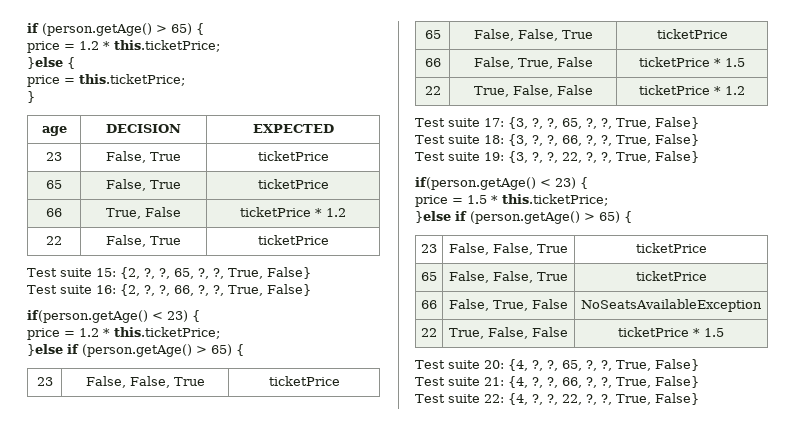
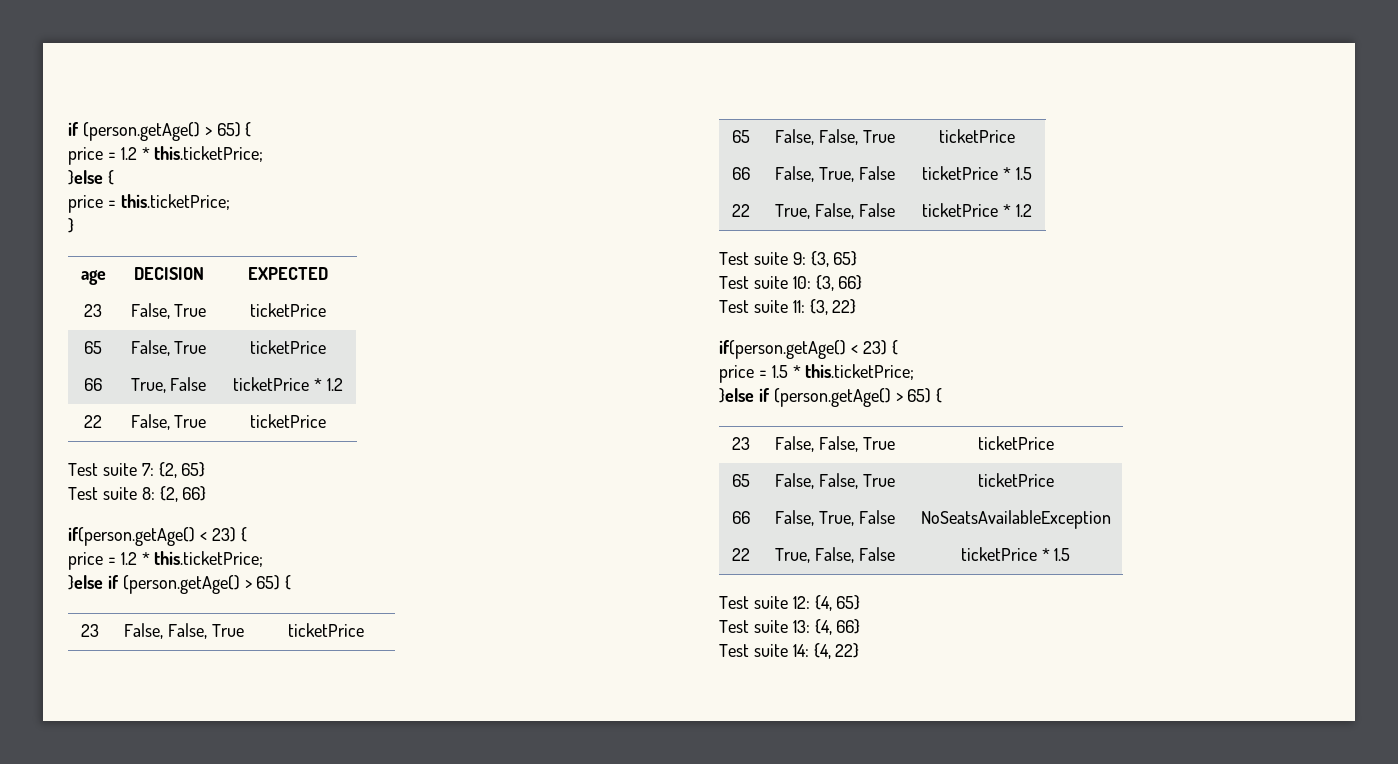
[96,267,311,279] [27,284,311,296] 15: {2, ?, ?, 65, ?, ?, True, False} // Test suite 16: {2, ?, ?, 66, ?, ?, True, False} -> [141,462,206,478] [68,486,207,502] 7: {2, 65} // Test suite 8: {2, 66}
[484,117,699,129] [415,134,699,146] [415,151,699,163] 17: {3, ?, ?, 65, ?, ?, True, False} // Test suite 18: {3, ?, ?, 66, ?, ?, True, False} // Test suite 19: {3, ?, ?, 22, ?, ?, True, False} -> [792,251,858,267] [719,275,863,291] [719,299,857,315] 9: {3, 65} // Test suite 10: {3, 66} // Test suite 11: {3, 22}
[484,359,699,371] [415,376,699,388] [415,393,699,405] 20: {4, ?, ?, 65, ?, ?, True, False} // Test suite 21: {4, ?, ?, 66, ?, ?, True, False} // Test suite 22: {4, ?, ?, 22, ?, ?, True, False} -> [792,595,861,611] [719,619,861,635] [719,643,860,659] 12: {4, 65} // Test suite 13: {4, 66} // Test suite 14: {4, 22}

